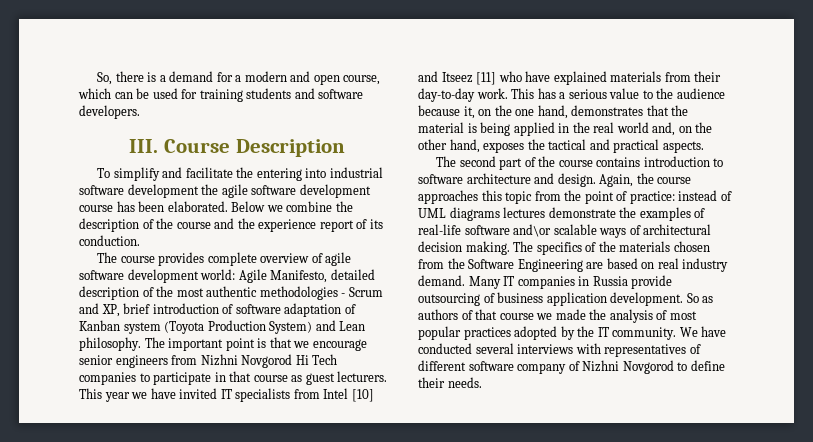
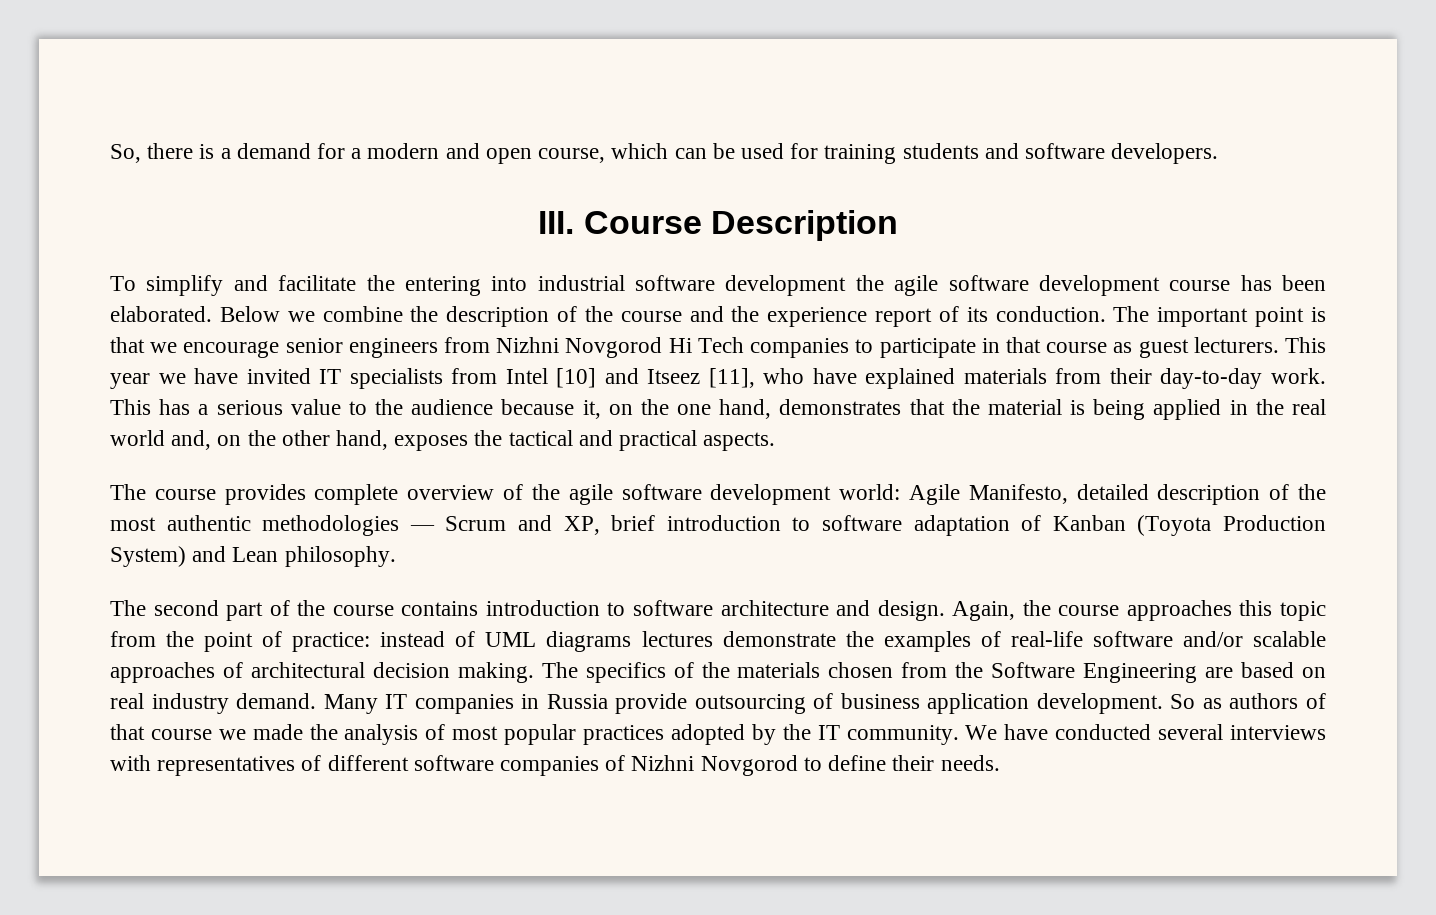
[97,252,352,266] [79,269,375,283] [79,286,383,300] [79,303,356,317] [79,320,366,334] [79,337,141,351] // The course provides complete overview of agile software development world: Agile Manifesto, detailed description of the most authentic methodologies - Scrum and XP, brief introduction of software adaptation of Kanban system (Toyota Production System) and Lean philosophy. -> (1106, 314) none
[476,72,497,85] [11] -> [708,368,755,388] [11],
(704, 147) none -> [110,484,1326,505] [110,515,1326,536] [110,546,396,567] // The course provides complete overview of the agile software development world: Agile Manifesto, detailed description of the most authentic methodologies — Scrum and XP, brief introduction to software adaptation of Kanban (Toyota Production System) and Lean philosophy.
[513,224,627,238] and\or scalable ways -> [1182,631,1326,647] [110,662,215,683] and/or scalable approaches
[517,363,567,374] company -> [500,756,600,776] companies

